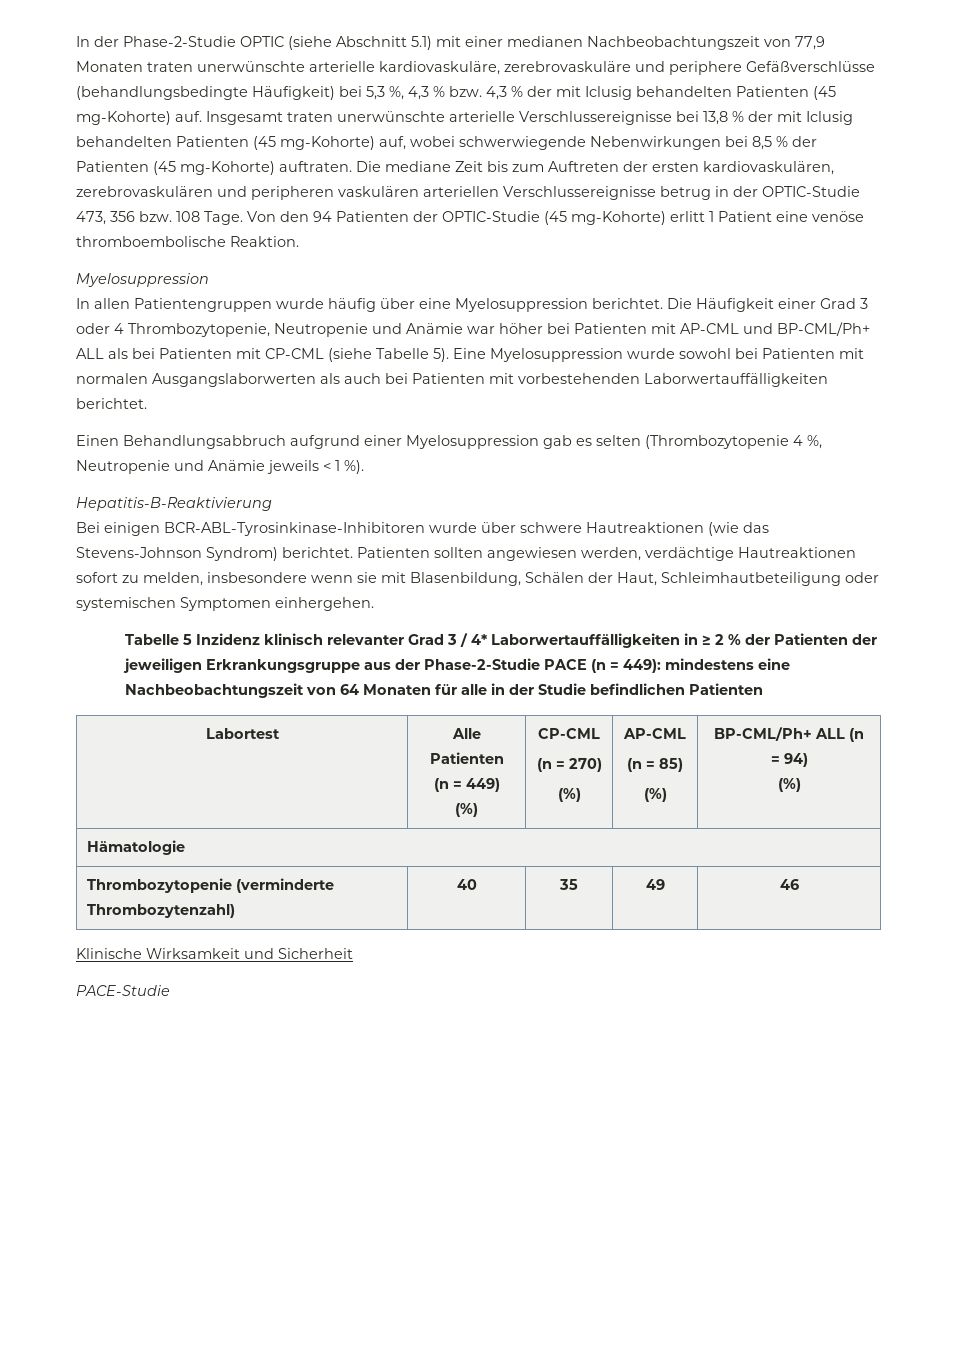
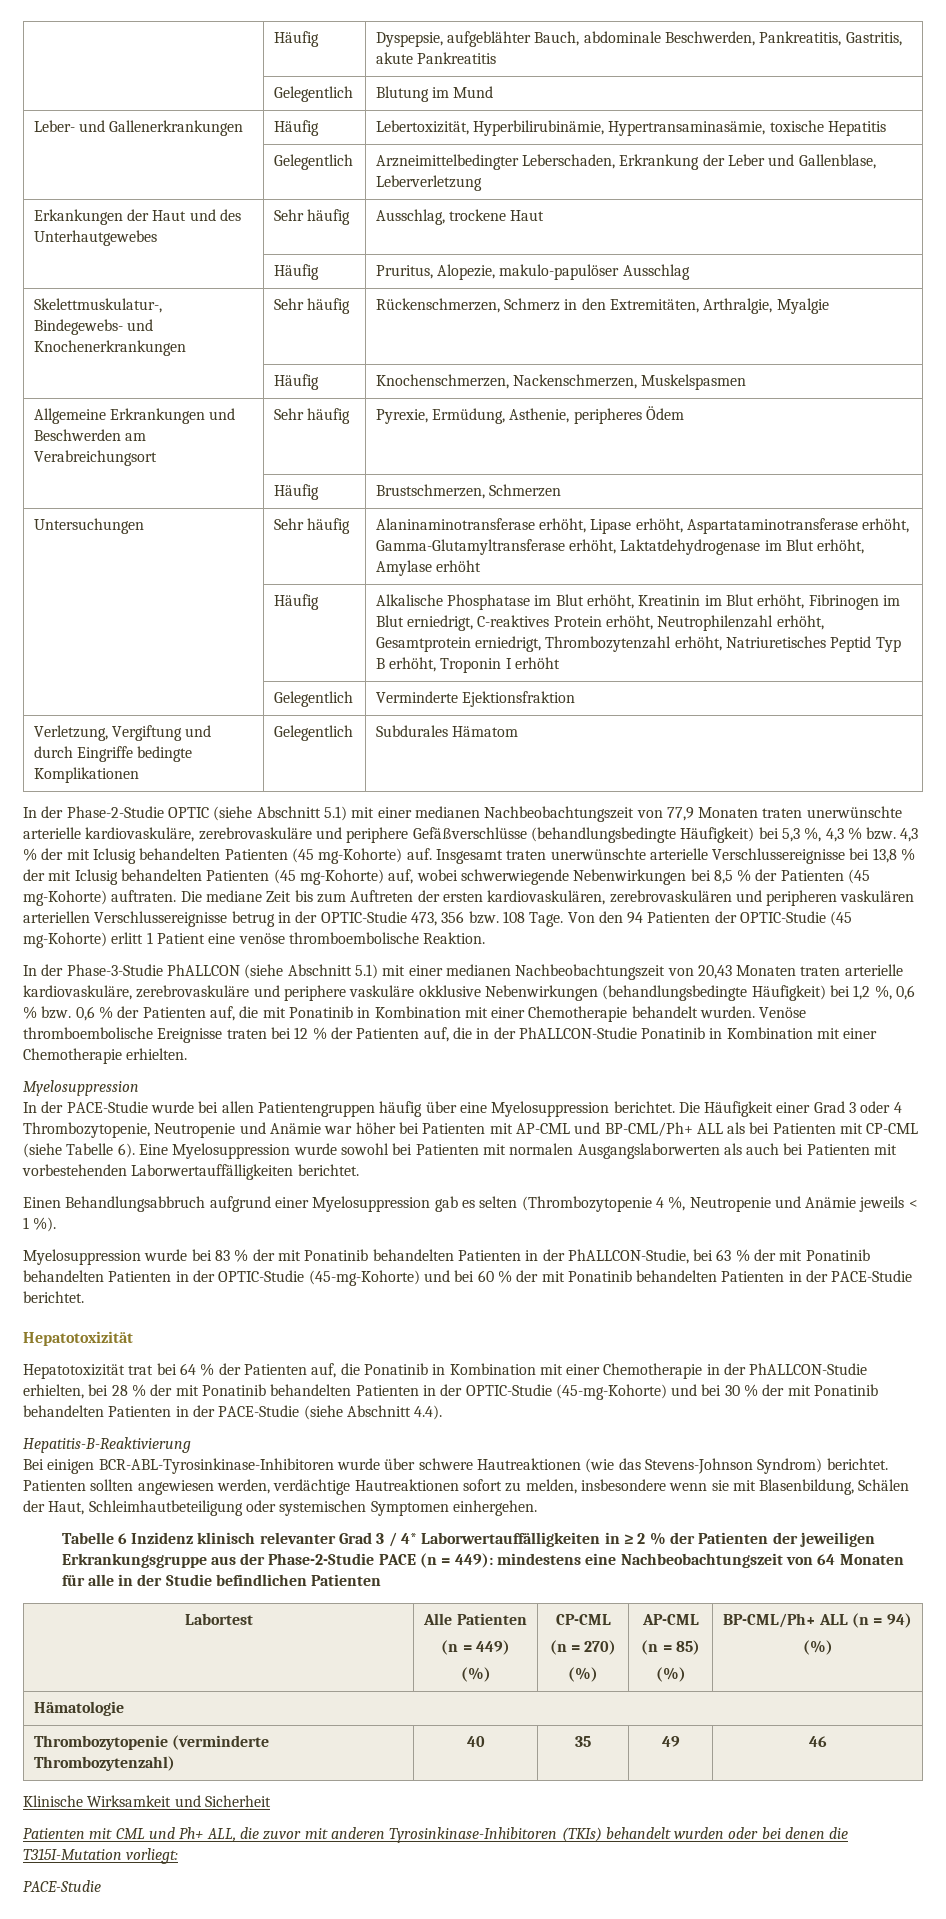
(76, 41) none -> [273,31,319,47] [375,31,902,47] [375,52,497,64] [273,86,353,102] [375,86,494,102] [33,120,244,136] [273,120,319,136] [375,120,887,136] [273,154,353,170] [375,154,876,170] [375,175,482,191] [33,209,242,225] [33,230,157,246] [273,209,351,225] [375,209,545,225] [273,264,319,280] [375,264,690,280] [33,298,162,313] [33,319,154,335] [33,340,186,356] [273,298,351,314] [375,298,829,314] [273,374,319,390] [375,374,747,390] [33,408,236,424] [33,429,147,441] [33,450,157,466] [273,408,351,424] [375,406,685,424] [273,484,319,500] [375,484,562,499] [33,518,144,534] [273,518,351,534] [375,518,910,534] [375,539,865,555] [375,560,482,576] [273,594,319,610] [375,594,900,610] [375,615,824,631] [375,636,901,652] [375,657,561,673] [273,691,353,707] [375,691,576,707] [33,725,212,741] [33,746,193,762] [33,767,139,783] [273,725,353,741] [375,725,519,737] | Häufig | Dyspepsie, aufgeblähter Bauch, abdominale Beschwerden, Pankreatitis, Gastritis, akute Pankreatitis // | Gelegentlich | Blutung im Mund // Leber- und Gallenerkrankungen | Häufig | Lebertoxizität, Hyperbilirubinämie, Hypertransaminasämie, toxische Hepatitis // | Gelegentlich | Arzneimittelbedingter Leberschaden, Erkrankung der Leber und Gallenblase, Leberverletzung // Erkankungen der Haut und des Unterhautgewebes | Sehr häufig | Ausschlag, trockene Haut // | Häufig | Pruritus, Alopezie, makulo-papulöser Ausschlag // Skelettmuskulatur-, Bindegewebs- und Knochenerkrankungen | Sehr häufig | Rückenschmerzen, Schmerz in den Extremitäten, Arthralgie, Myalgie // | Häufig | Knochenschmerzen, Nackenschmerzen, Muskelspasmen // Allgemeine Erkrankungen und Beschwerden am Verabreichungsort | Sehr häufig | Pyrexie, Ermüdung, Asthenie, peripheres Ödem // | Häufig | Brustschmerzen, Schmerzen // Untersuchungen | Sehr häufig | Alaninaminotransferase erhöht, Lipase erhöht, Aspartataminotransferase erhöht, Gamma-Glutamyltransferase erhöht, Laktatdehydrogenase im Blut erhöht, Amylase erhöht // | Häufig | Alkalische Phosphatase im Blut erhöht, Kreatinin im Blut erhöht, Fibrinogen im Blut erniedrigt, C-reaktives Protein erhöht, Neutrophilenzahl erhöht, Gesamtprotein erniedrigt, Thrombozytenzahl erhöht, Natriuretisches Peptid Typ B erhöht, Troponin I erhöht // | Gelegentlich | Verminderte Ejektionsfraktion // Verletzung, Vergiftung und durch Eingriffe bedingte Komplikationen | Gelegentlich | Subdurales Hämatom //
[76,273,209,287] [76,298,90,309] Myelosuppression // In -> [23,964,903,980] [23,985,915,1001] [23,1006,807,1022] [23,1027,878,1043] [23,1048,188,1064] [23,1080,139,1096] [23,1101,219,1113] In der Phase-3-Studie PhALLCON (siehe Abschnitt 5.1) mit einer medianen Nachbeobachtungszeit von 20,43 Monaten traten arterielle kardiovaskuläre, zerebrovaskuläre und periphere vaskuläre okklusive Nebenwirkungen (behandlungsbedingte Häufigkeit) bei 1,2 %, 0,6 % bzw. 0,6 % der Patienten auf, die mit Ponatinib in Kombination mit einer Chemotherapie behandelt wurden. Venöse thromboembolische Ereignisse traten bei 12 % der Patienten auf, die in der PhALLCON-Studie Ponatinib in Kombination mit einer Chemotherapie erhielten. // Myelosuppression // In der PACE-Studie wurde bei
[276,298,324,309] wurde -> (375, 1109) none
[433,348,449,362] 5). -> [117,1143,135,1158] 6).
(364, 467) none -> [23,1249,870,1265] [23,1270,913,1286] [23,1291,84,1303] [23,1331,133,1346] [23,1363,868,1379] [23,1384,879,1400] [23,1405,443,1420] // Myelosuppression wurde bei 83 % der mit Ponatinib behandelten Patienten in der PhALLCON-Studie, bei 63 % der mit Ponatinib behandelten Patienten in der OPTIC-Studie (45-mg-Kohorte) und bei 60 % der mit Ponatinib behandelten Patienten in der PACE-Studie berichtet. // Hepatotoxizität // Hepatotoxizität trat bei 64 % der Patienten auf, die Ponatinib in Kombination mit einer Chemotherapie in der PhALLCON-Studie erhielten, bei 28 % der mit Ponatinib behandelten Patienten in der OPTIC-Studie (45-mg-Kohorte) und bei 30 % der mit Ponatinib behandelten Patienten in der PACE-Studie (siehe Abschnitt 4.4).
[183,634,193,645] 5 -> [117,1533,127,1544] 6
(353, 953) none -> [23,1827,849,1843] [23,1848,179,1864] // Patienten mit CML und Ph+ ALL, die zuvor mit anderen Tyrosinkinase-Inhibitoren (TKIs) behandelt wurden oder bei denen die T315I-Mutation vorliegt:

